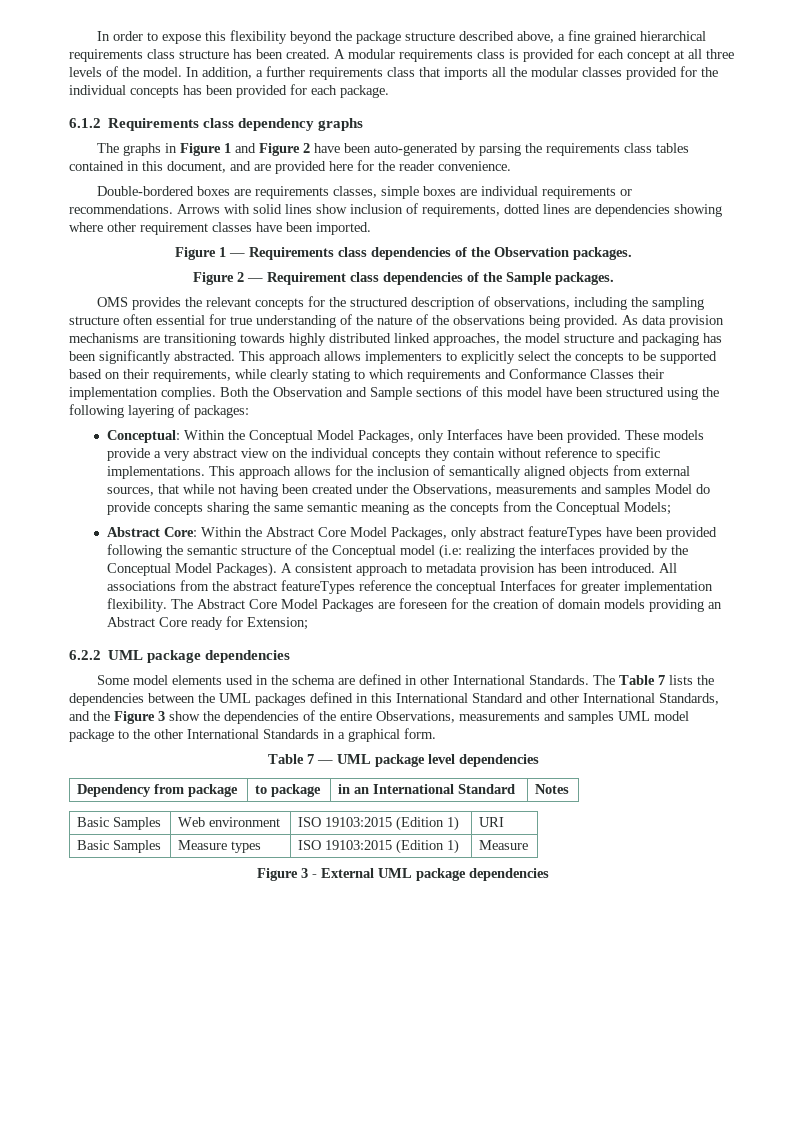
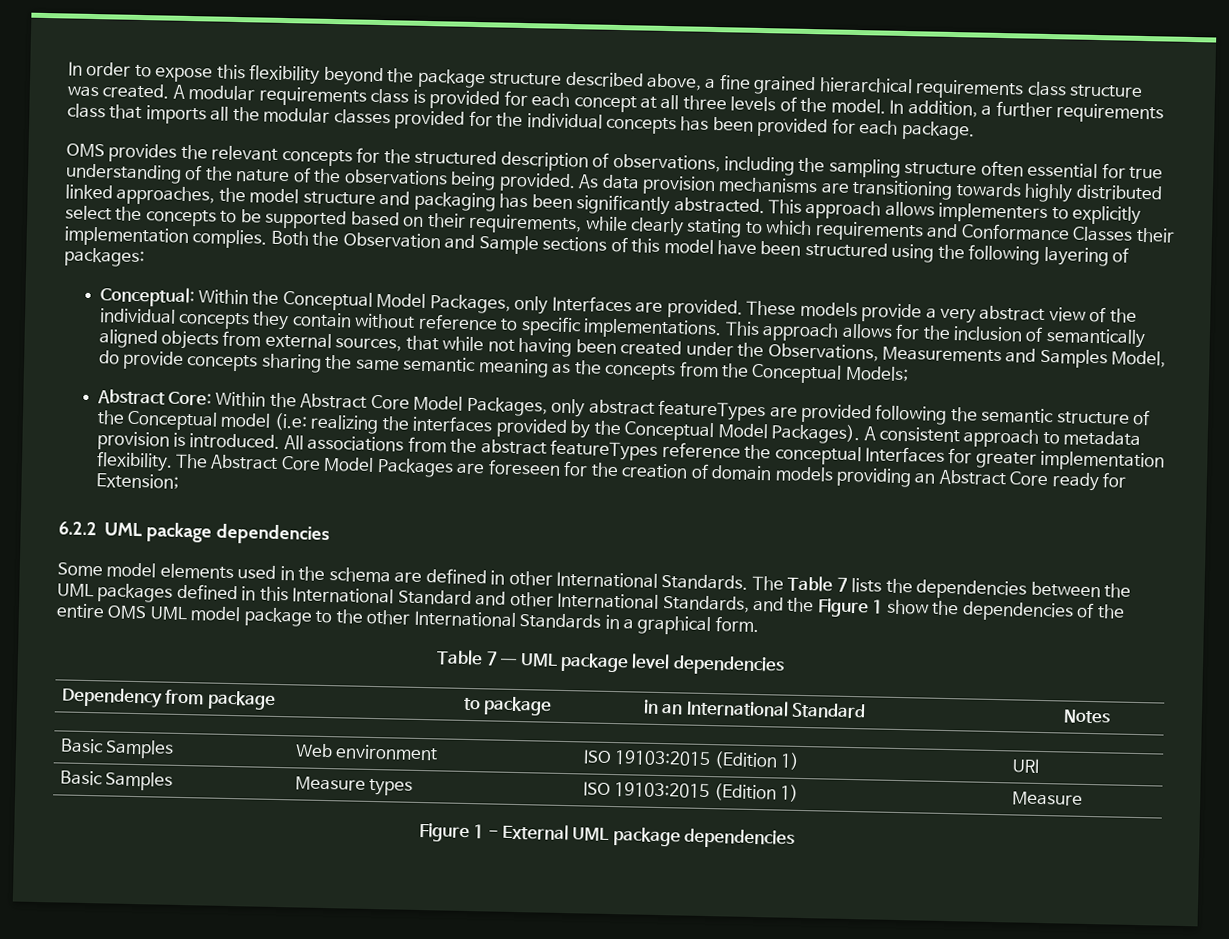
[233,49,283,59] has been -> [67,85,99,98] was
[69,118,364,131] [96,143,689,156] [69,160,511,174] [96,186,632,199] [69,203,722,217] [69,222,371,235] [174,247,632,260] [192,272,614,285] // 6.1.2 Requirements class dependency graphs // The graphs in Figure 1 and Figure 2 have been auto-generated by parsing the requirements class tables contained in this document, and are provided here for the reader convenience. // Double-bordered boxes are requirements classes, simple boxes are individual requirements or recommendations. Arrows with solid lines show inclusion of requirements, dotted lines are dependencies showing where other requirement classes have been imported. // Figure 1 — Requirements class dependencies of the Observation packages. // Figure 2 — Requirement class dependencies of the Sample packages. -> (975, 130) none
[506,430,564,440] have been -> [635,301,664,313] are
[271,451,287,458] on -> [1089,306,1107,323] of
[495,484,692,497] measurements and samples Model -> [881,346,1167,369] Measurements and Samples Model,
[605,527,663,537] have been -> [769,406,798,418] are
[537,563,588,573] has been -> [173,432,187,448] is
[158,711,165,721] 3 -> [872,599,884,614] 1
[376,711,614,724] Observations, measurements and samples -> [107,605,148,620] OMS
[301,868,308,878] 3 -> [473,824,485,839] 1

